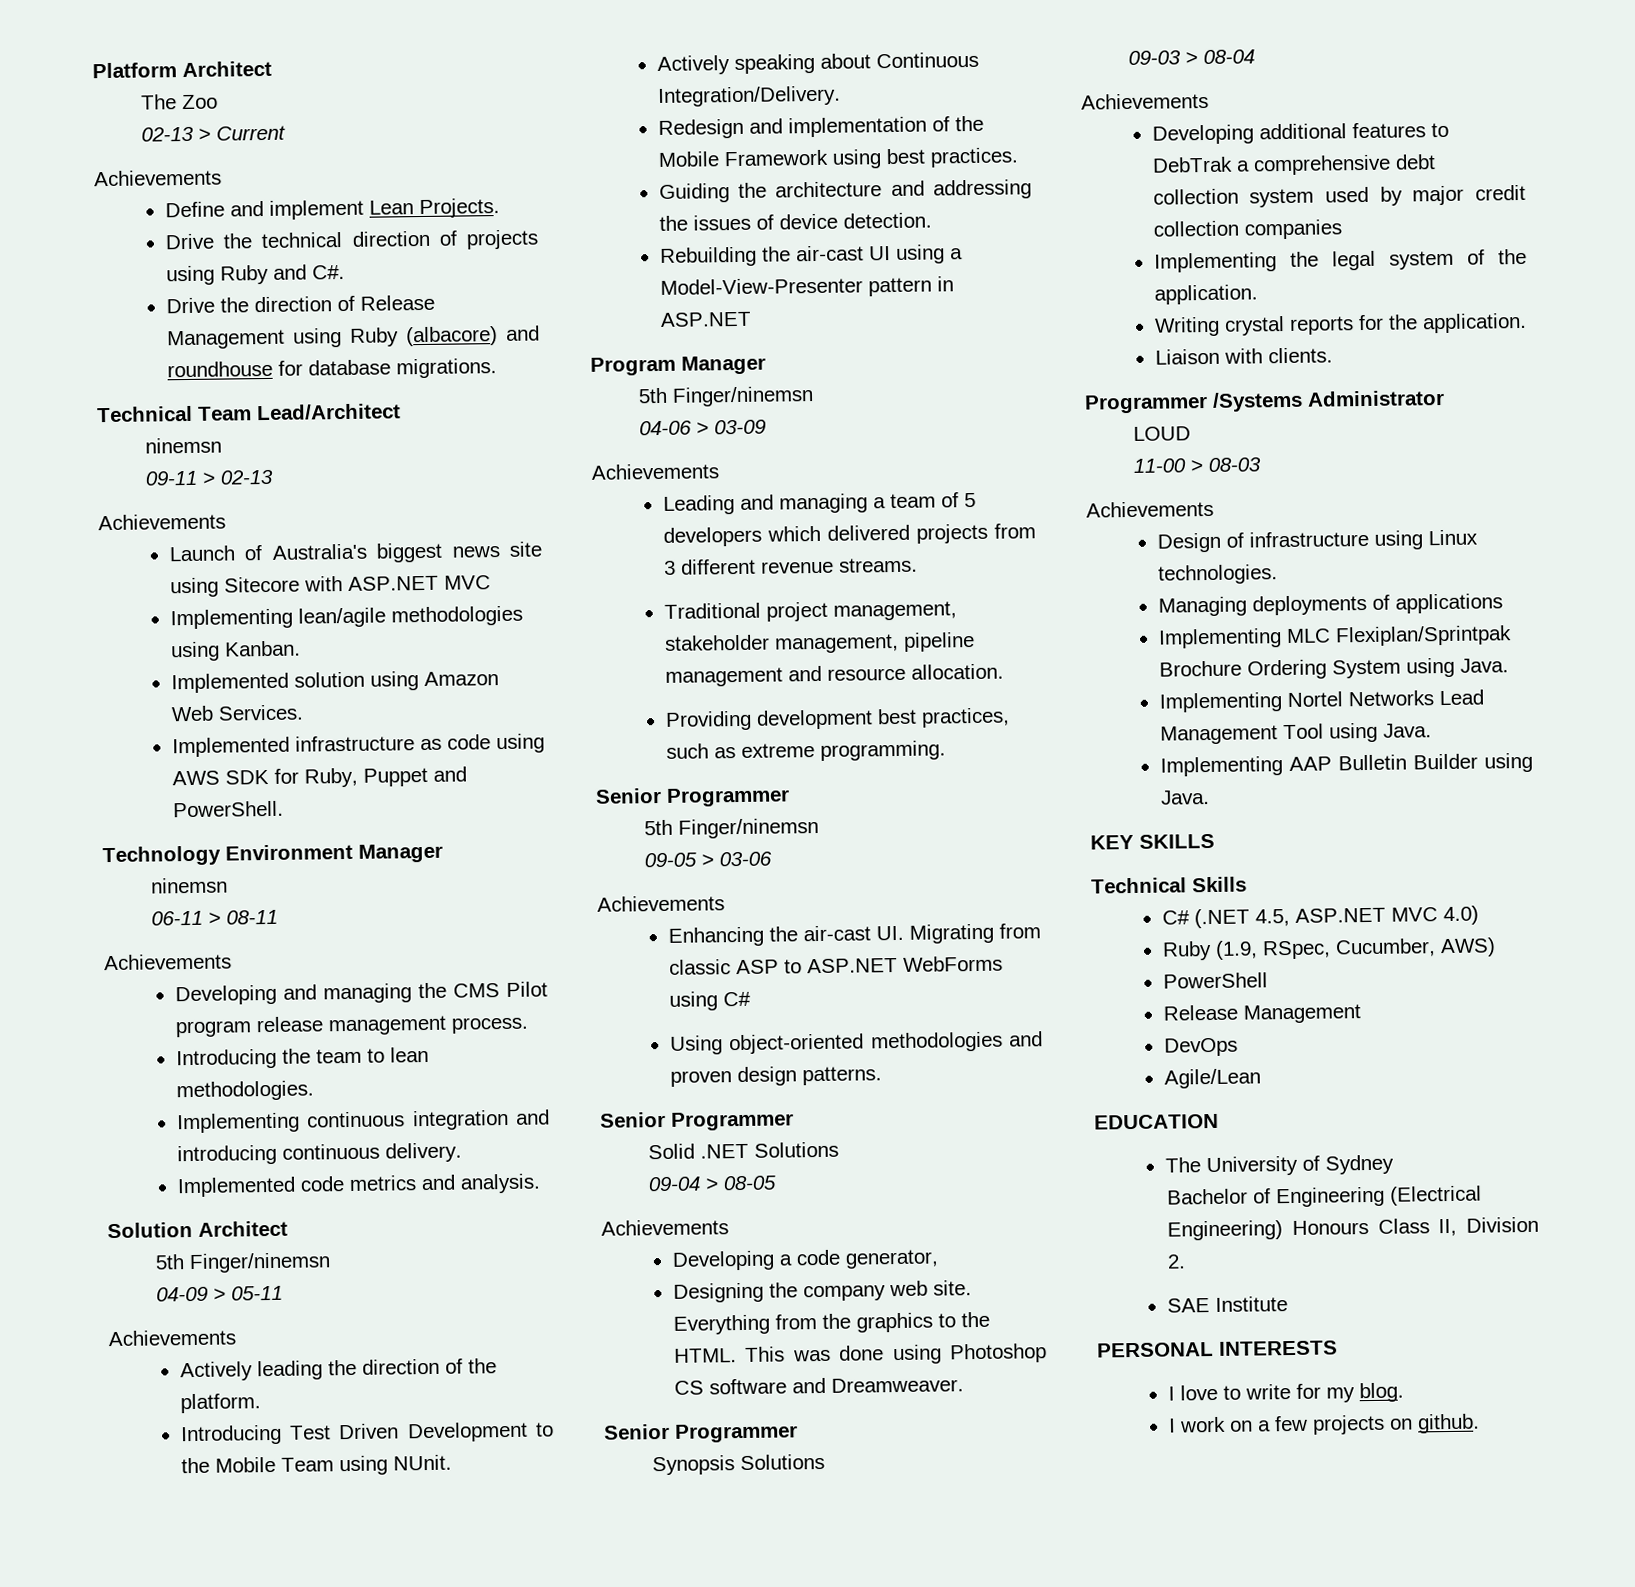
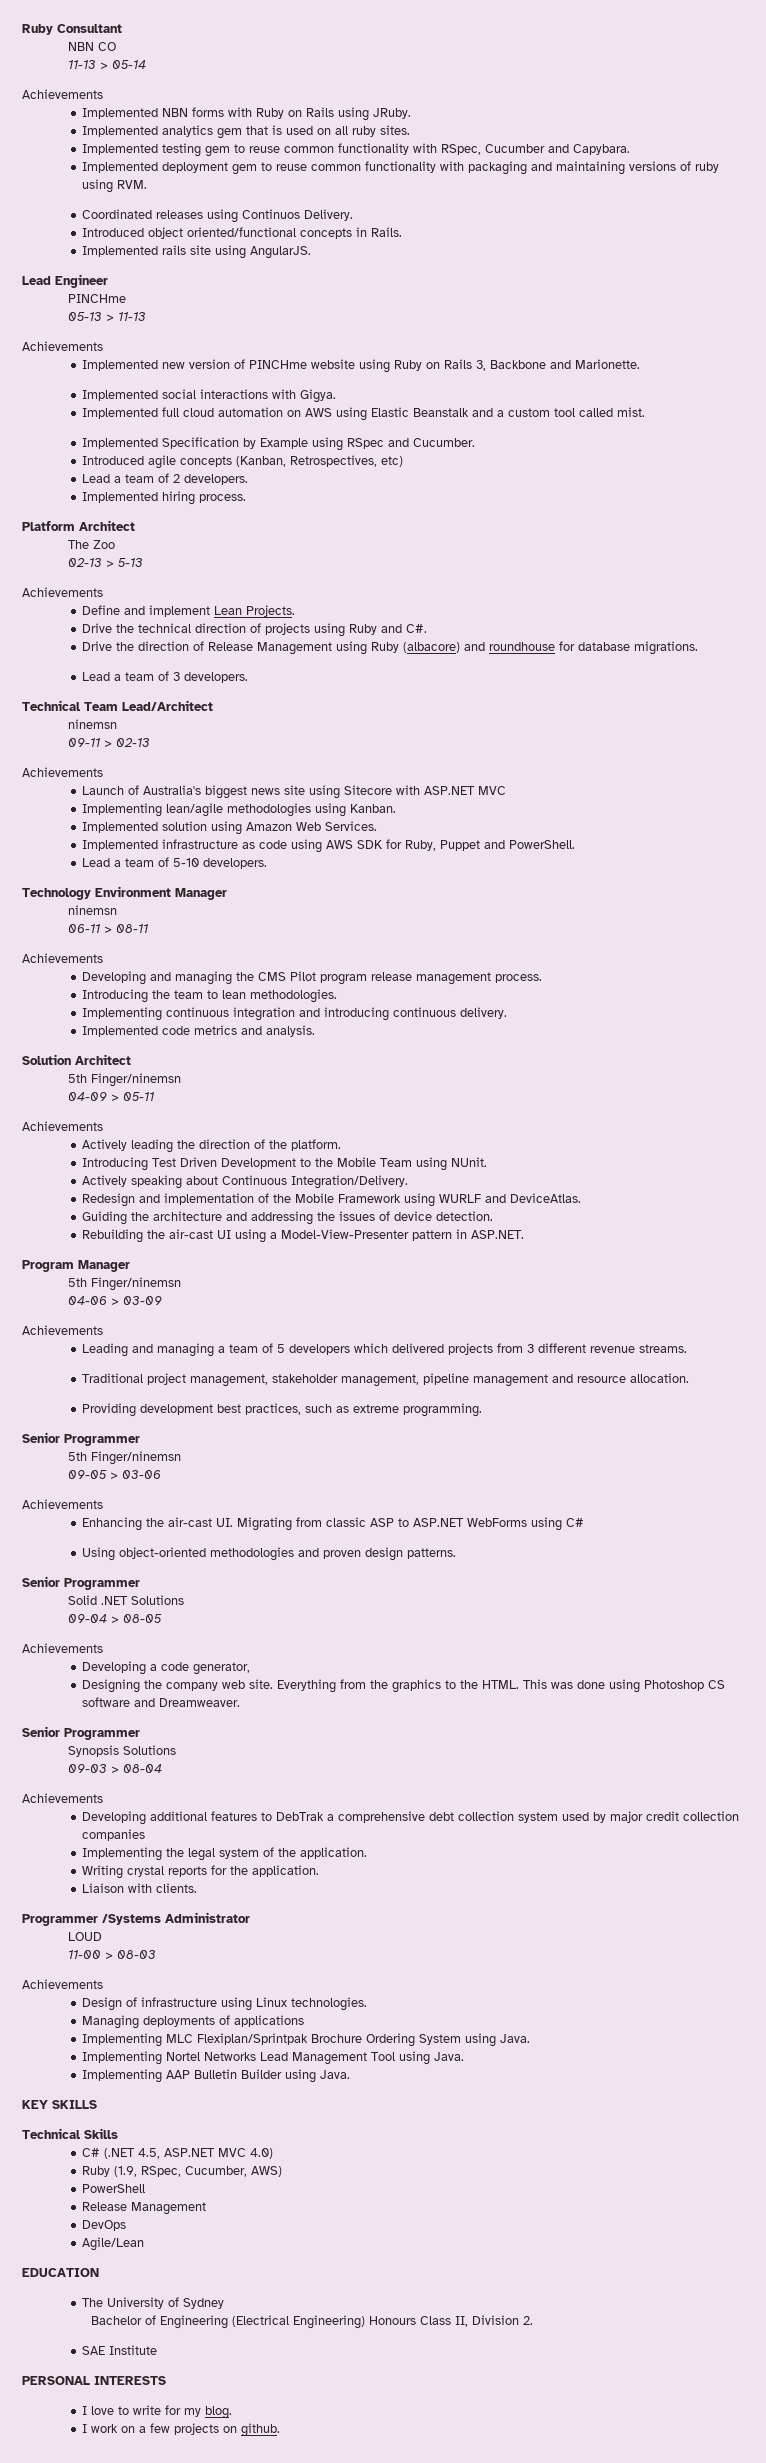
(92, 70) none -> [22,24,122,35] [68,42,117,51] [68,60,147,69] [22,89,103,99] [82,107,412,121] [82,125,411,139] [82,143,631,157] [82,161,720,175] [82,179,148,193] [82,209,354,223] [82,227,403,239] [82,245,312,259] [22,274,108,288] [68,294,127,303] [68,312,147,321] [22,341,103,351] [82,359,641,373] [82,389,337,403] [82,407,646,421] [82,437,476,451] [82,455,404,469] [82,473,249,485] [82,491,247,505] Ruby Consultant // NBN CO // 11-13 > 05-14 // Achievements // Implemented NBN forms with Ruby on Rails using JRuby. // Implemented analytics gem that is used on all ruby sites. // Implemented testing gem to reuse common functionality with RSpec, Cucumber and Capybara. // Implemented deployment gem to reuse common functionality with packaging and maintaining versions of ruby using RVM. // Coordinated releases using Continuos Delivery. // Introduced object oriented/functional concepts in Rails. // Implemented rails site using AngularJS. // Lead Engineer // PINCHme // 05-13 > 11-13 // Achievements // Implemented new version of PINCHme website using Ruby on Rails 3, Backbone and Marionette. // Implemented social interactions with Gigya. // Implemented full cloud automation on AWS using Elastic Beanstalk and a custom tool called mist. // Implemented Specification by Example using RSpec and Cucumber. // Introduced agile concepts (Kanban, Retrospectives, etc) // Lead a team of 2 developers. // Implemented hiring process. //
[216,125,287,141] Current -> [118,558,144,567] 5-13
(497, 368) none -> [82,671,249,683] // Lead a team of 3 developers.
(284, 809) none -> [82,857,268,869] // Lead a team of 5-10 developers.
[885,147,1019,168] best practices. -> [439,1193,582,1203] WURLF and DeviceAtlas.
[659,311,752,327] ASP.NET -> [471,1230,525,1239] ASP.NET.

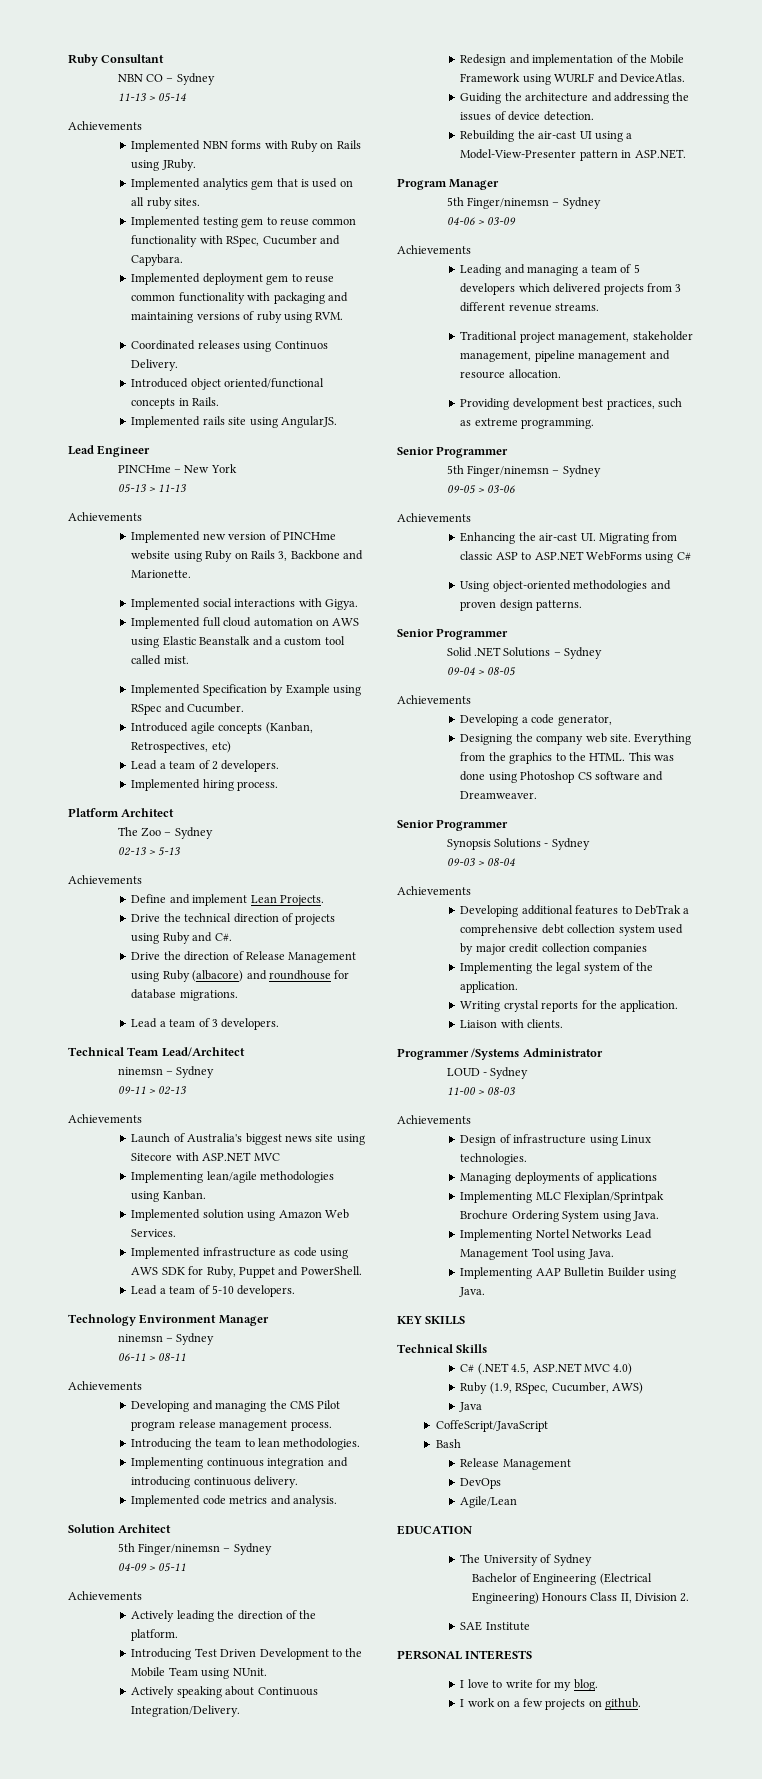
(117, 46) none -> [166,73,215,85] – Sydney
(127, 298) none -> [174,464,237,473] – New York
(116, 544) none -> [164,827,213,839] – Sydney
(118, 724) none -> [166,1066,215,1078] – Sydney
(118, 910) none -> [166,1333,215,1345] – Sydney
(182, 1080) none -> [223,1543,272,1555] – Sydney
(182, 1284) none -> [552,197,601,209] – Sydney
(182, 1458) none -> [552,465,601,477] – Sydney
(185, 1600) none -> [553,647,603,659] – Sydney
(177, 1750) none -> [544,838,590,850] - Sydney
(103, 1936) none -> [483,1067,529,1079] - Sydney
[82,2184,146,2193] PowerShell -> [459,1402,483,1412] [435,1420,548,1432] [435,1439,461,1448] Java // CoffeScript/JavaScript // Bash

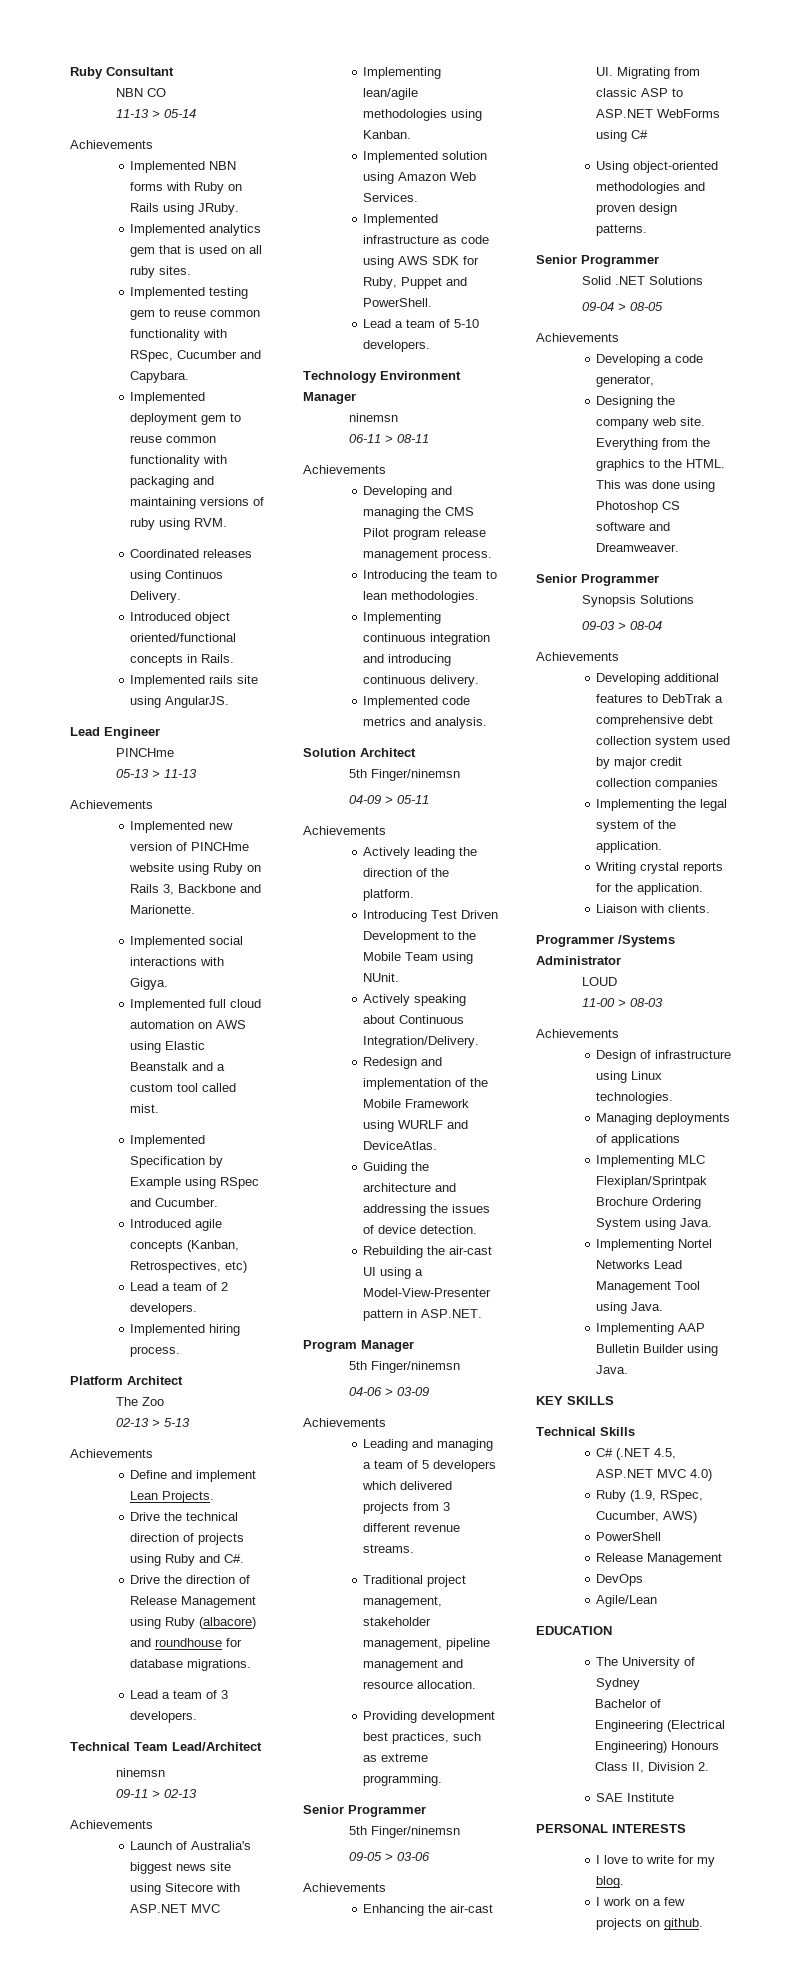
[166,73,215,85] – Sydney -> (167, 92) none
[174,464,237,473] – New York -> (175, 752) none
[164,827,213,839] – Sydney -> (165, 1401) none
[166,1066,215,1078] – Sydney -> (166, 1772) none
[166,1333,215,1345] – Sydney -> (399, 417) none
[223,1543,272,1555] – Sydney -> (461, 775) none
[552,197,601,209] – Sydney -> (461, 1367) none
[552,465,601,477] – Sydney -> (461, 1832) none
[553,647,603,659] – Sydney -> (704, 280) none
[544,838,590,850] - Sydney -> (695, 599) none
[483,1067,529,1079] - Sydney -> (618, 981) none
[459,1402,483,1412] [435,1420,548,1432] [435,1439,461,1448] Java // CoffeScript/JavaScript // Bash -> [596,1532,662,1541] PowerShell

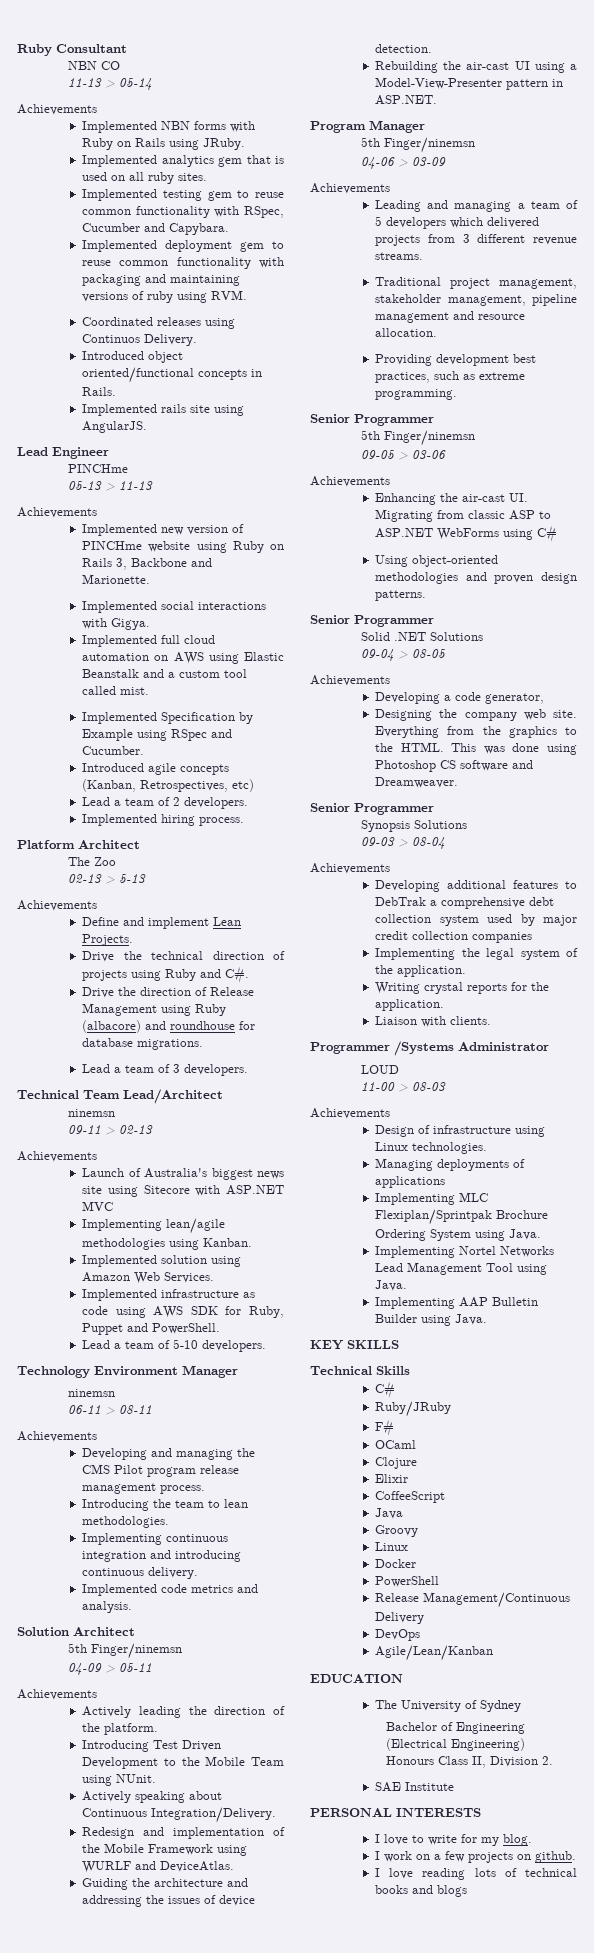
[616,1448,677,1460] [596,1469,713,1481] [596,1490,704,1502] [596,1511,698,1523] (.NET 4.5, ASP.NET MVC 4.0) // Ruby (1.9, RSpec, Cucumber, AWS) -> [375,1401,452,1417] [375,1419,395,1436] [375,1440,417,1449] [375,1457,418,1469] [375,1474,409,1483] [375,1491,446,1503] [375,1508,404,1519] [375,1525,419,1537] [375,1542,409,1551] [375,1559,417,1568] // Ruby/JRuby // F# // OCaml // Clojure // Elixir // CoffeeScript // Java // Groovy // Linux // Docker
[647,1553,723,1565] Management -> [423,1592,571,1608] [375,1612,425,1624] Management/Continuous Delivery
[596,1595,658,1607] Agile/Lean -> [375,1645,494,1661] Agile/Lean/Kanban
(704, 1924) none -> [375,1868,577,1880] [375,1885,468,1897] // I love reading lots of technical books and blogs

